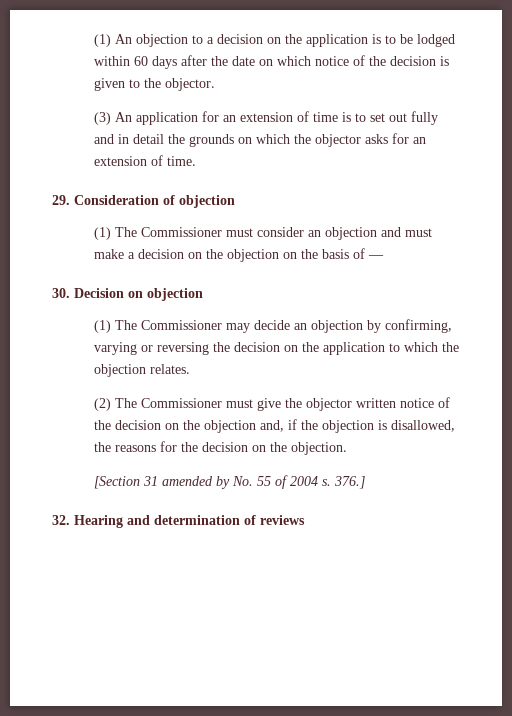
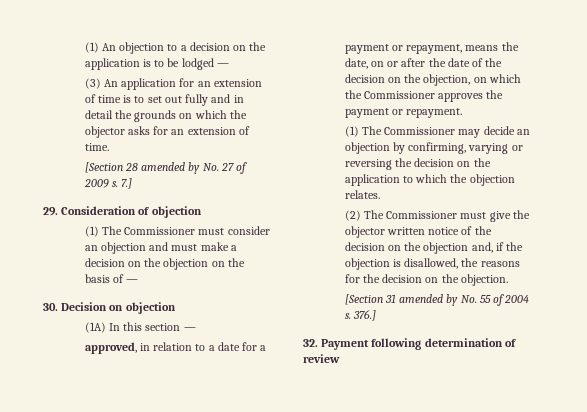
[94,55,450,69] [94,78,216,91] within 60 days after the date on which notice of the decision is given to the objector. -> [216,63,229,67] —
(197, 161) none -> [84,162,248,174] [83,178,133,189] // [Section 28 amended by No. 27 of 2009 s. 7.]
(203, 294) none -> [84,322,196,333] [84,342,267,354] [344,42,519,54] [344,58,503,69] [344,74,521,86] [344,90,504,102] [344,108,463,118] // (1A) In this section — // approved, in relation to a date for a payment or repayment, means the date, on or after the date of the decision on the objection, on which the Commissioner approves the payment or repayment.
[74,515,150,528] Hearing and -> [321,338,422,350] Payment following
[260,515,305,525] reviews -> [303,354,340,363] review

